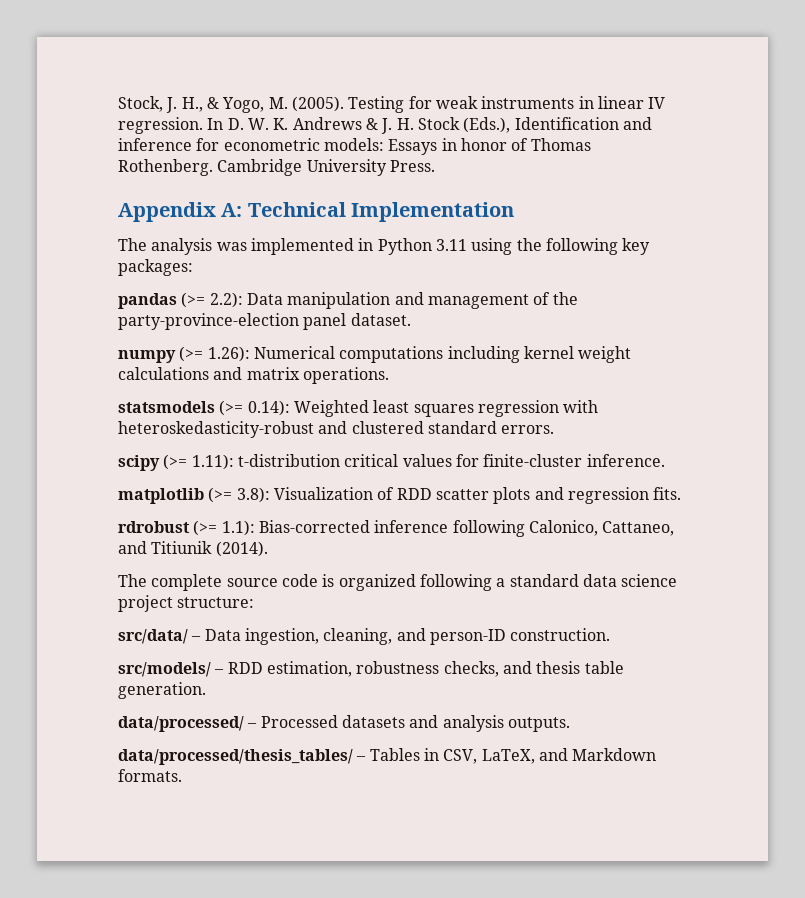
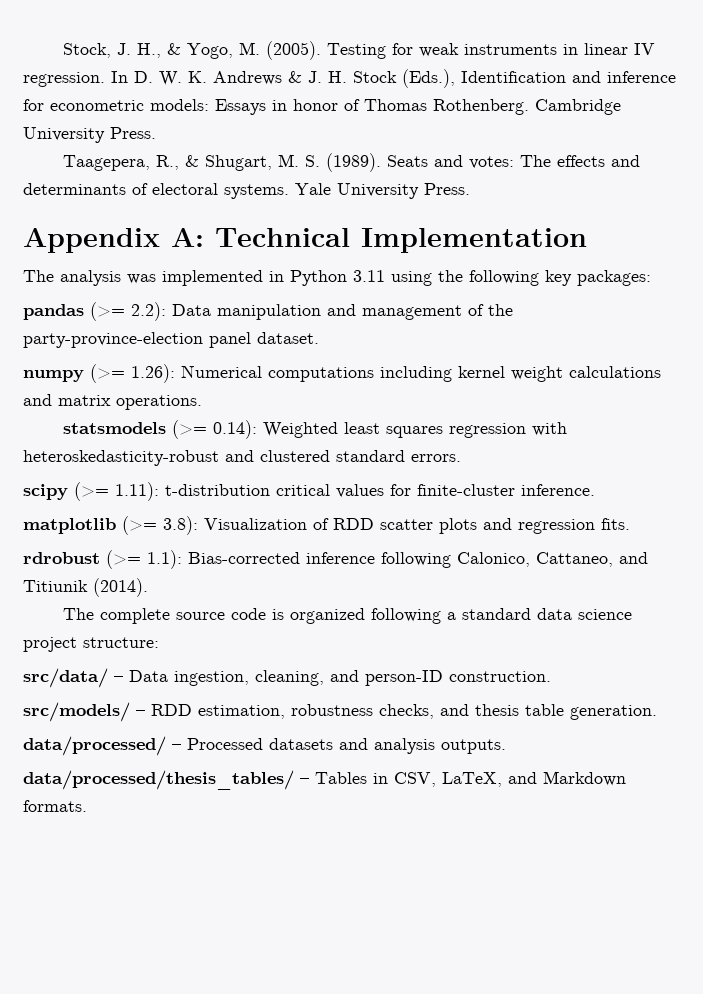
(435, 166) none -> [62,153,640,172] [23,183,470,199] // Taagepera, R., & Shugart, M. S. (1989). Seats and votes: The effects and determinants of electoral systems. Yale University Press.

